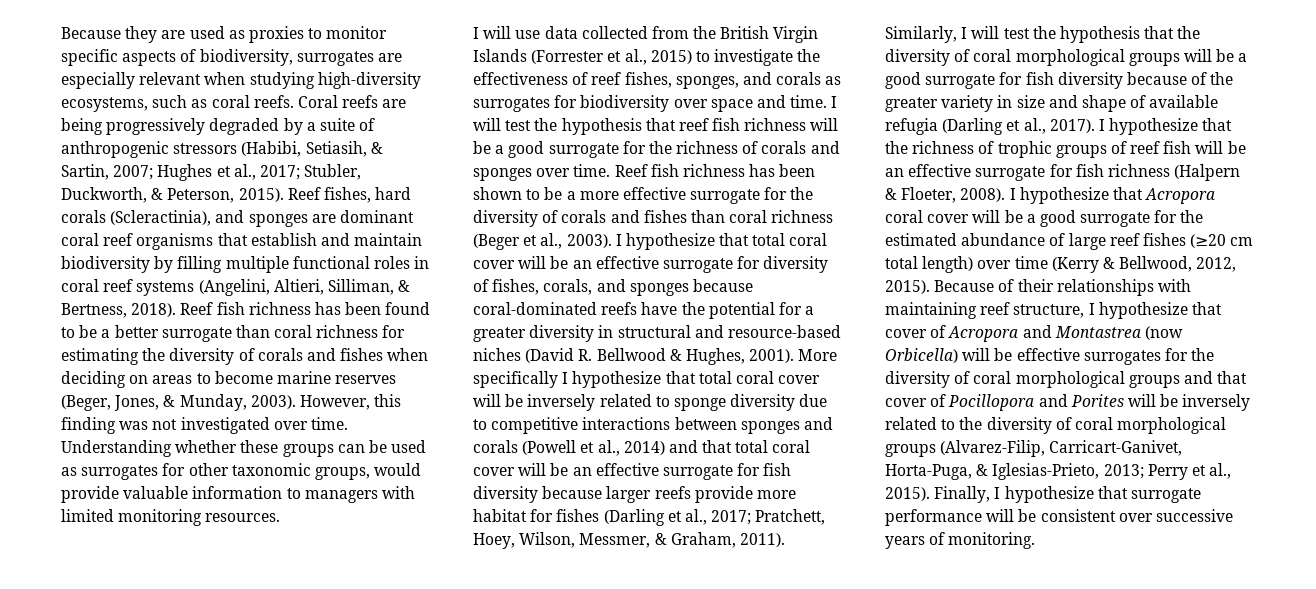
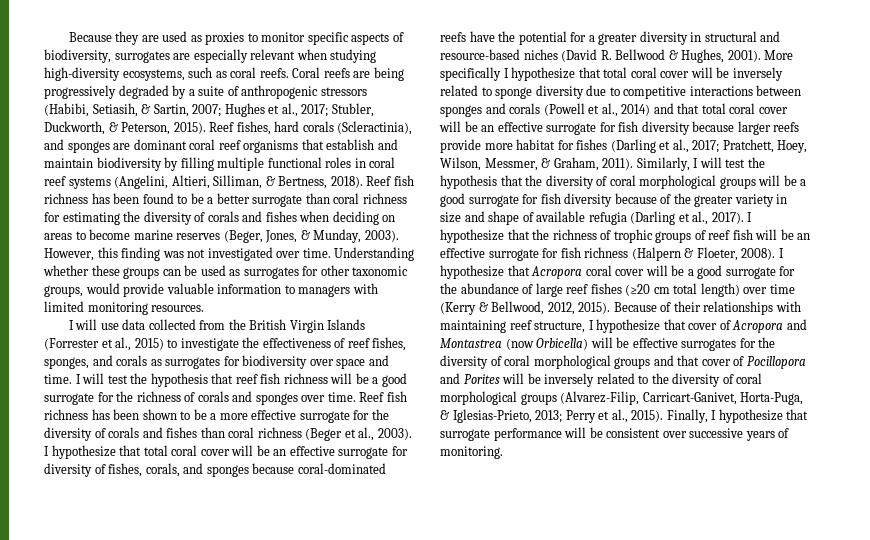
[885,233,957,246] estimated -> (457, 288) none

